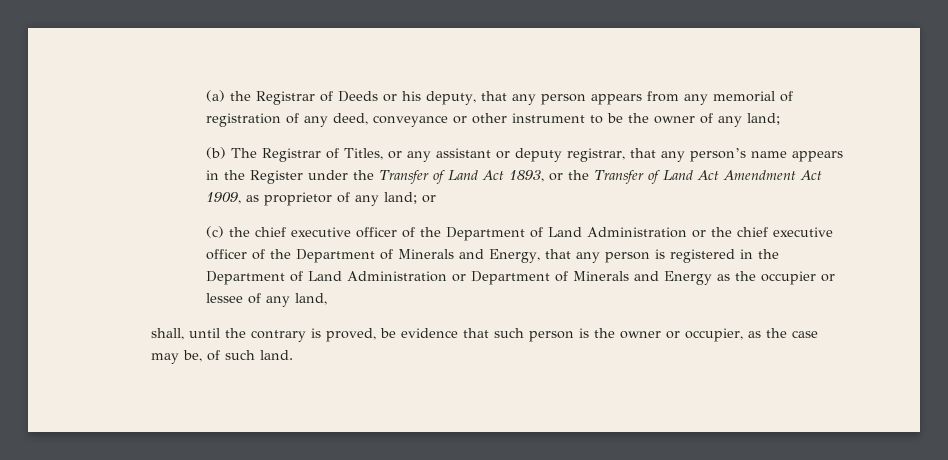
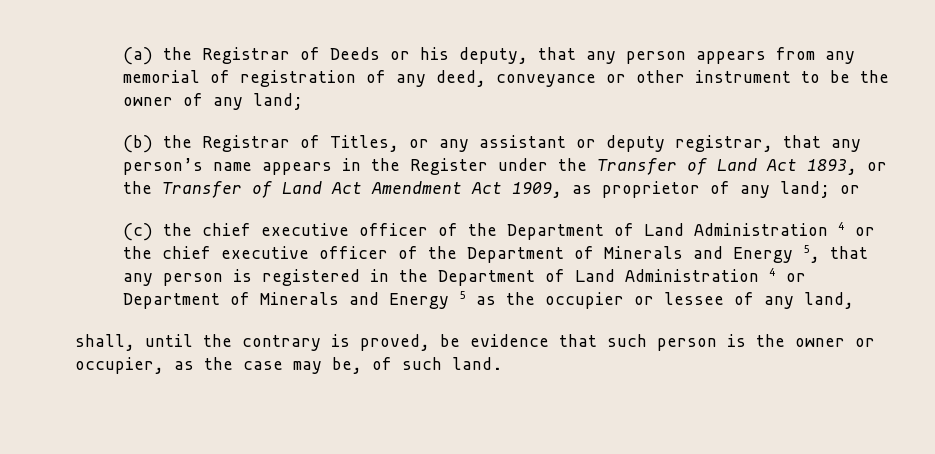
[230,148,257,158] The -> [163,135,193,148] the
(687, 232) none -> [838,222,846,230] 4
[488,249,540,263] Energy, -> [733,245,821,263] Energy 5,
(447, 276) none -> [769,268,777,276] 4
(712, 278) none -> [459,291,467,299] 5

